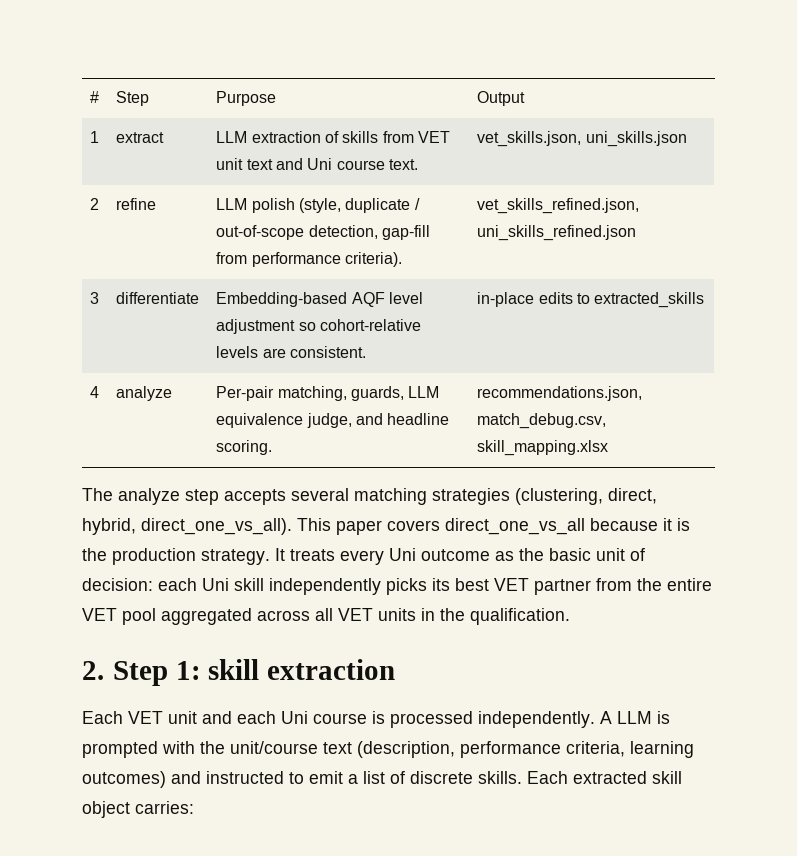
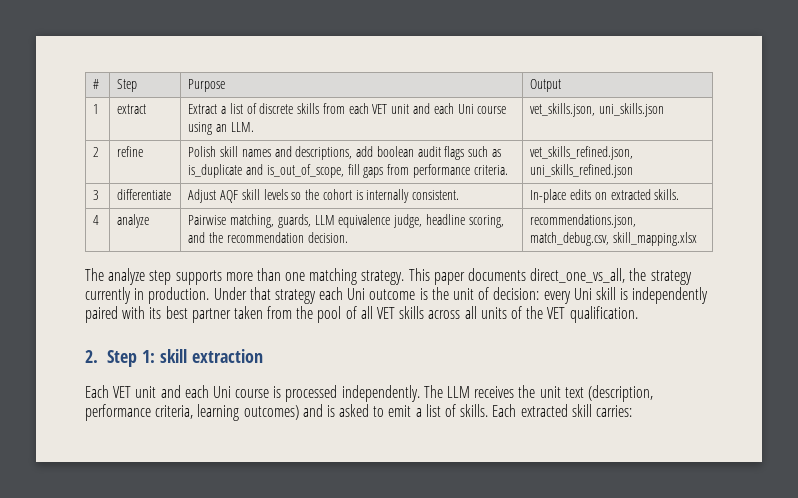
[216,131,339,143] LLM extraction of -> [188,103,294,114] Extract a list of discrete
[417,131,450,143] [216,158,418,170] [477,131,687,147] [90,198,100,210] [116,198,157,210] [216,198,420,213] [216,225,430,240] VET unit text and Uni course text. | vet_skills.json, uni_skills.json // 2 | refine | LLM polish (style, duplicate / out-of-scope detection, gap-fill -> [348,103,507,114] [188,122,254,135] [530,103,664,117] [93,147,100,157] [117,146,144,157] [188,146,501,160] [188,164,384,178] each VET unit and each Uni course using an LLM. | vet_skills.json, uni_skills.json // 2 | refine | Polish skill names and descriptions, add boolean audit flags such as is_duplicate and is_out_of_scope, fill gaps
[344,252,402,267] criteria). -> [473,165,508,175] criteria.
[216,292,423,307] [216,319,421,334] [216,346,366,358] [477,292,705,308] Embedding-based AQF level adjustment so cohort-relative levels are consistent. | in-place edits to extracted_skills -> [188,189,460,203] [530,189,680,203] Adjust AQF skill levels so the cohort is internally consistent. | In-place edits on extracted skills.
[216,386,275,401] Per-pair -> [188,215,227,225] Pairwise
[355,413,450,425] [216,440,273,455] and headline scoring. -> [425,214,504,228] [188,232,348,243] headline scoring, and the recommendation decision.
[224,488,657,505] [82,518,690,535] [82,548,591,565] accepts several matching strategies (clustering, direct, hybrid, direct_one_vs_all). This paper covers direct_one_vs_all because it is the production strategy. It treats every Uni outcome as the basic -> [175,268,692,285] [85,287,449,304] supports more than one matching strategy. This paper documents direct_one_vs_all, the strategy currently in production. Under that strategy each Uni outcome is the
[158,578,197,591] each -> [543,291,571,304] every
[269,578,712,595] [82,608,465,625] independently picks its best VET partner from the entire VET pool aggregated across all VET units in the -> [620,287,709,304] [85,306,566,323] is independently paired with its best partner taken from the pool of all VET skills across all units of the VET
[600,711,670,724] [82,741,318,758] A LLM is prompted with the unit/course -> [423,385,561,398] The LLM receives the unit
[206,771,284,784] instructed -> [326,404,370,417] is asked
[410,771,473,784] discrete -> (457, 410) none
[82,801,130,818] object -> (592, 410) none

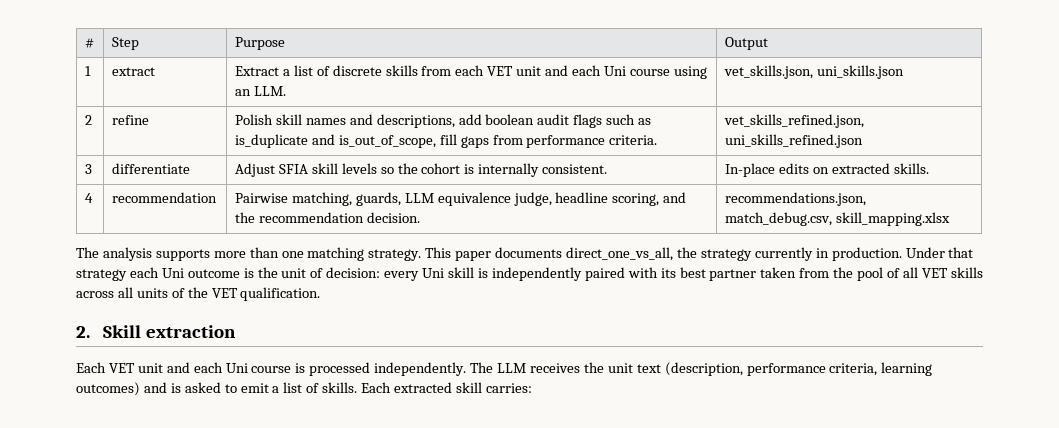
[219,190,238,203] AQF -> [278,164,308,174] SFIA
[117,214,150,228] analyze -> [111,192,217,203] recommendation
[108,268,172,285] analyze step -> [102,247,152,261] analysis
[107,349,187,367] Step 1: skill -> [102,325,141,338] Skill

